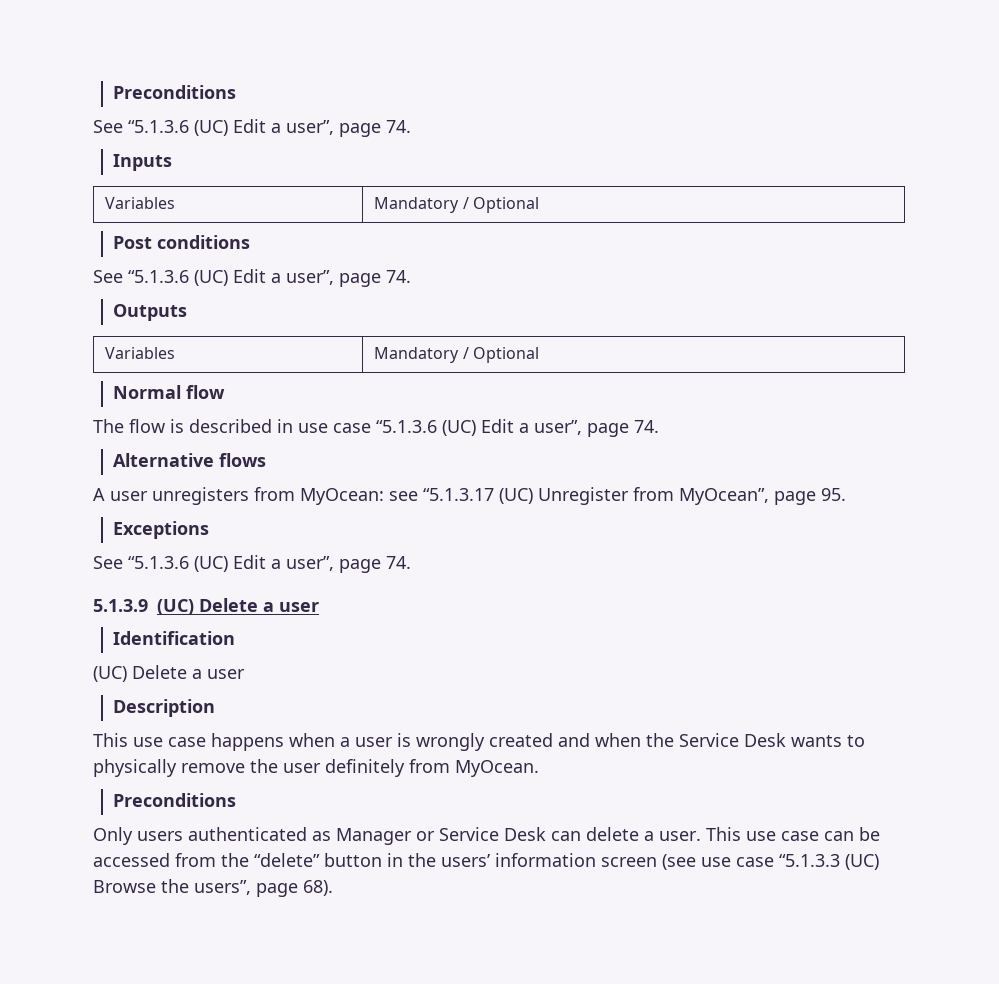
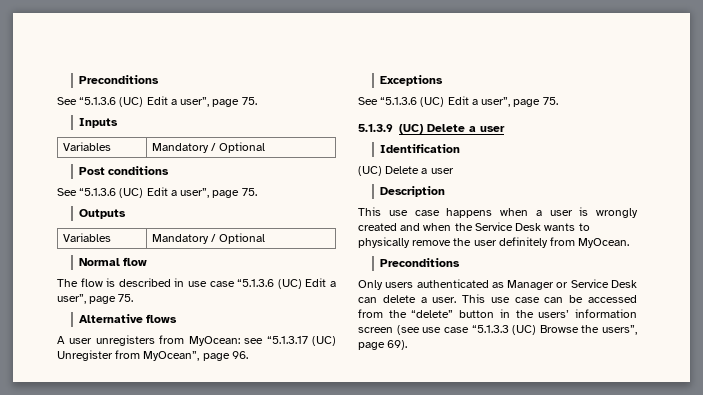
[386,120,411,133] 74. -> [241,97,257,105] 75.
[386,270,411,283] 74. -> [241,188,257,196] 75.
[634,420,659,433] 74. -> [118,294,134,302] 75.
[821,488,846,501] 95. -> [231,351,248,359] 96.
[386,556,411,569] 74. -> [542,97,558,105] 75.
[303,880,333,896] 68). -> [387,340,408,350] 69).

